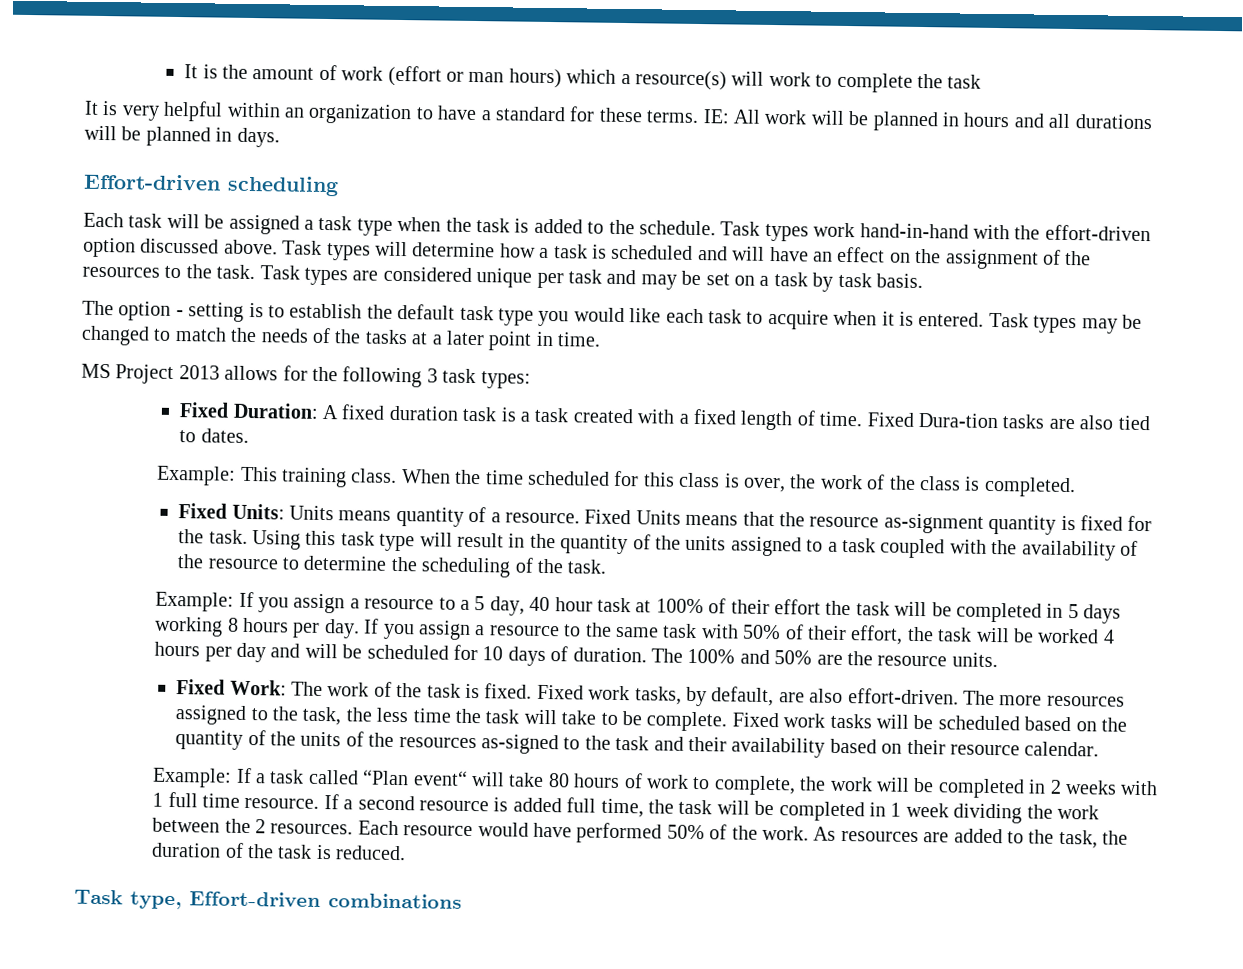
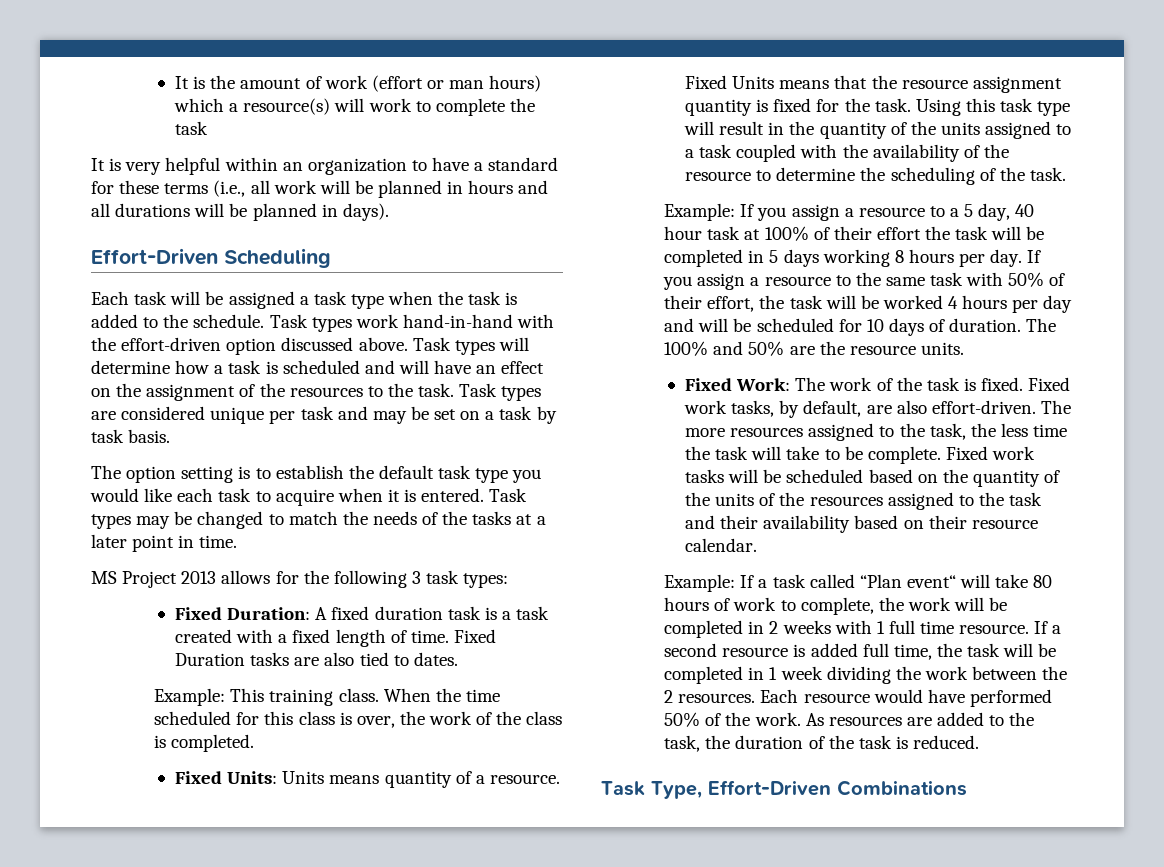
[646,109,761,124] terms. IE: All -> [164,180,270,197] terms (i.e., all
[236,127,280,148] [83,173,339,197] days. // Effort-driven scheduling -> [342,203,389,221] [91,248,331,268] days). // Effort-Driven Scheduling
[175,309,184,317] - -> (177, 474) none
[918,412,999,429] Dura-tion -> [175,653,246,666] Duration
[883,513,984,534] as-signment -> [972,76,1062,93] assignment
[481,734,560,755] as-signed -> [887,492,954,510] assigned
[130,891,462,910] type, Effort-driven combinations -> [651,780,967,799] Type, Effort-Driven Combinations

